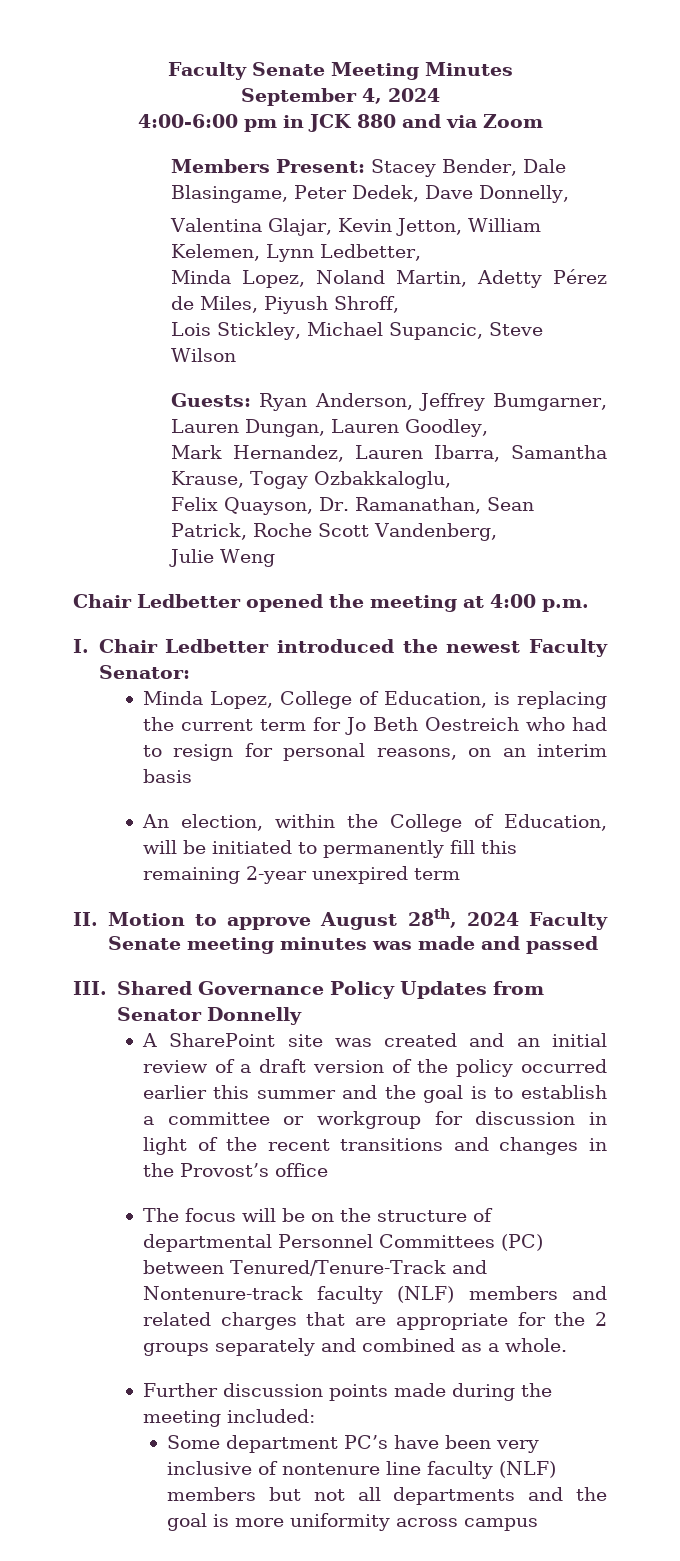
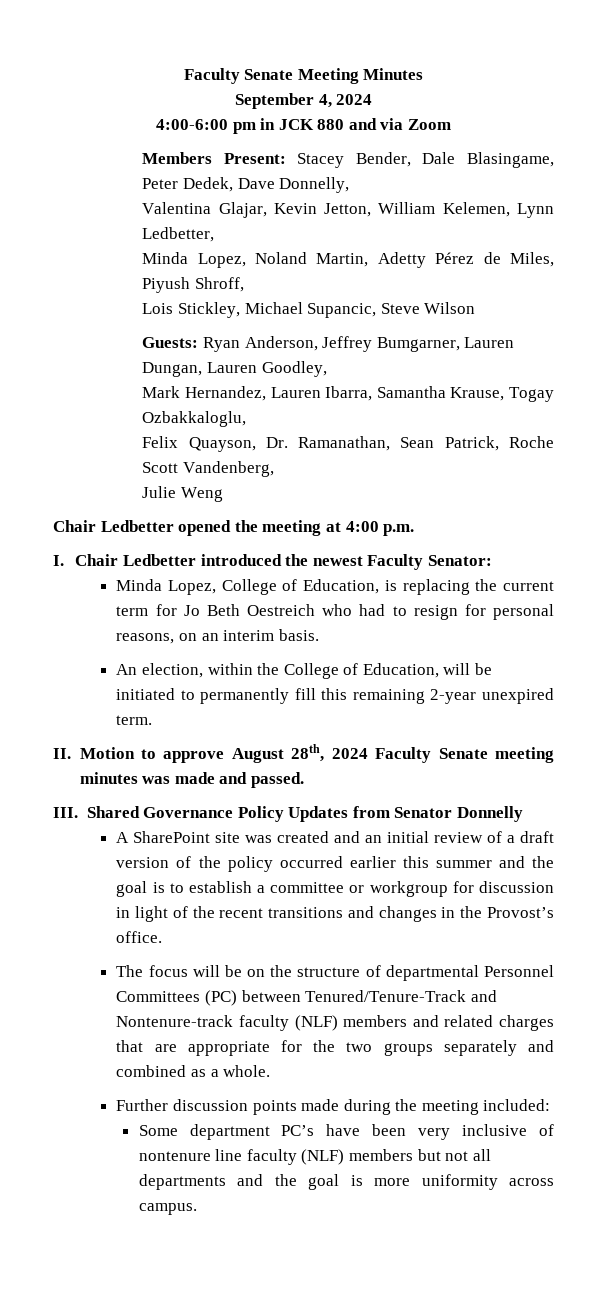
[142,769,192,783] basis -> [278,629,319,641] basis.
[413,868,460,880] term -> [116,715,153,725] term.
[525,936,598,954] passed -> [250,772,304,788] passed.
[274,1163,328,1177] office -> [116,931,163,943] office.
[595,1312,607,1326] 2 -> [346,1042,373,1052] two
[464,1518,539,1531] campus -> [138,1203,197,1215] campus.

